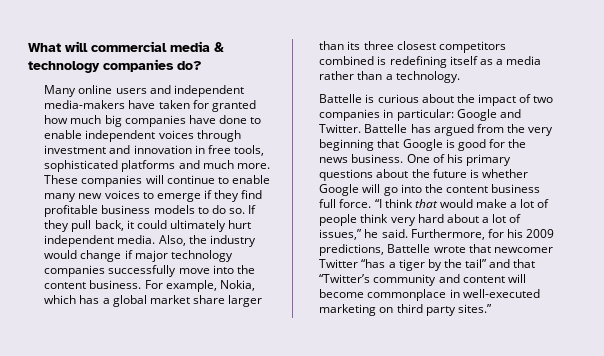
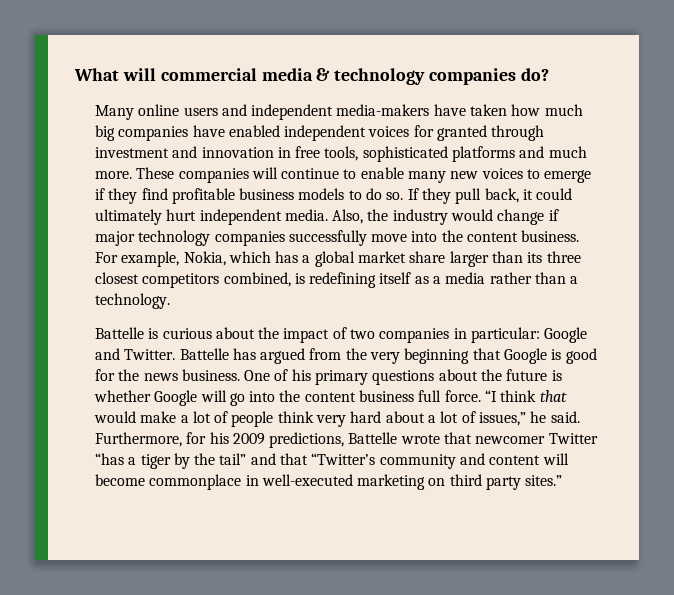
[192,100,256,112] for granted -> (508, 110) none
[218,115,261,124] [44,130,194,142] done to enable independent voices -> [228,125,488,141] enabled independent voices for granted
[319,56,375,65] combined -> [223,272,291,287] combined,

